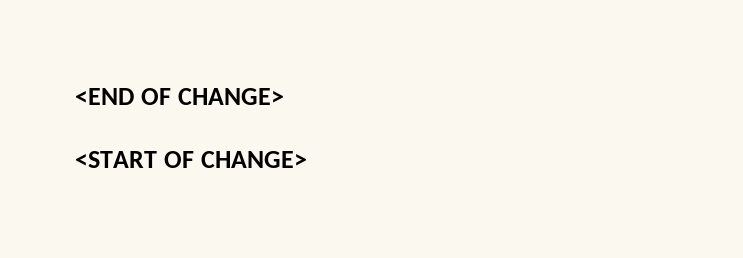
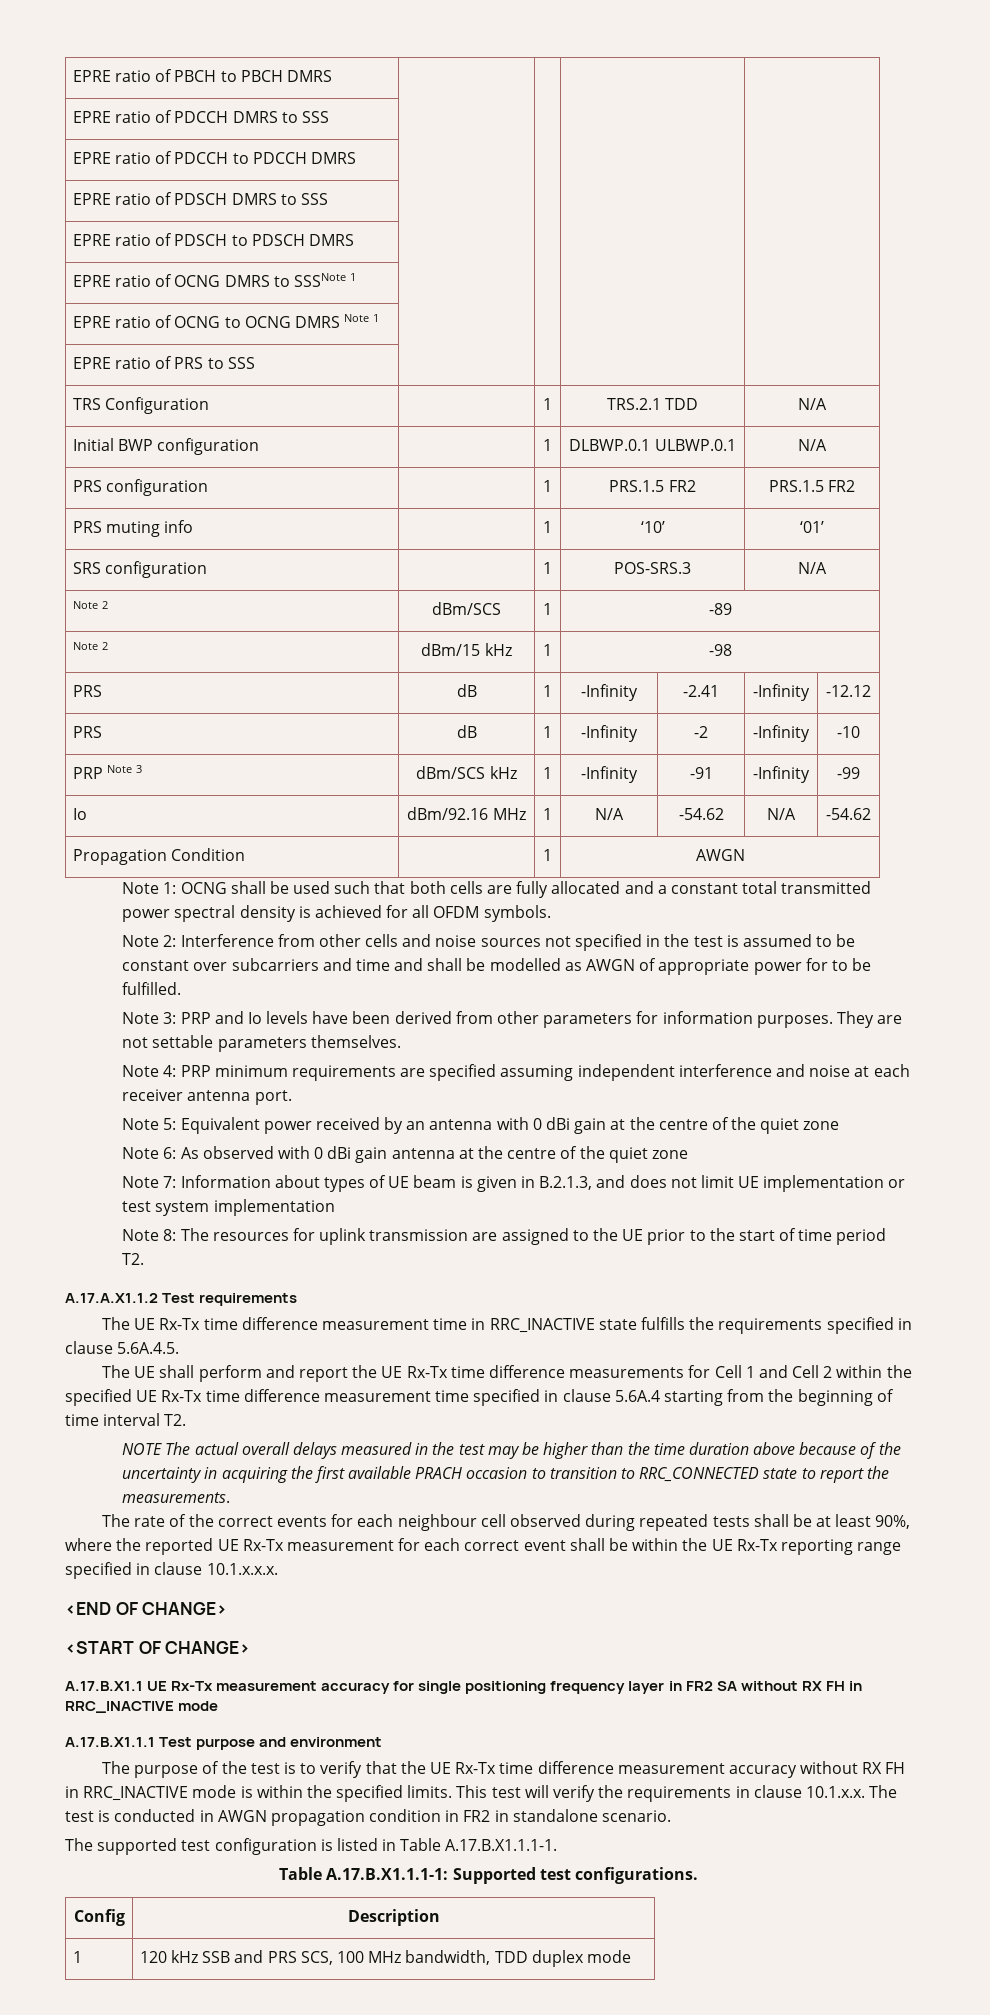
(75, 96) none -> [72,69,333,82] [72,110,330,123] [72,151,357,164] [72,192,329,205] [72,233,355,246] [72,273,357,287] [72,314,380,328] [72,356,255,369] [72,397,210,414] [543,398,552,410] [606,398,699,410] [798,398,827,410] [72,438,260,455] [543,439,552,451] [569,439,736,451] [798,439,827,451] [72,479,209,496] [543,480,552,492] [609,480,696,492] [768,480,856,492] [72,520,194,537] [543,521,552,533] [640,521,665,533] [800,521,824,533] [72,561,208,578] [543,562,552,574] [614,562,691,574] [798,562,827,574] [72,601,109,609] [432,602,501,615] [543,603,552,615] [708,603,732,615] [72,642,109,650] [421,643,512,656] [543,644,552,656] [708,644,732,656] [72,685,102,697] [456,684,477,697] [543,685,552,697] [581,684,638,701] [683,685,719,697] [753,684,810,701] [826,685,871,697] [72,726,102,738] [456,725,477,738] [543,726,552,738] [581,725,638,742] [694,726,708,738] [753,725,810,742] [837,726,860,738] [72,765,143,779] [416,766,517,779] [543,767,552,779] [581,766,638,783] [689,767,713,779] [753,766,810,783] [837,767,860,779] [72,808,87,820] [407,807,526,820] [543,808,552,820] [595,808,624,820] [678,808,724,820] [767,808,796,820] [826,808,871,820] [72,848,246,865] [543,849,552,861] [695,849,745,861] [122,881,872,898] [122,905,551,922] [122,934,856,951] [122,958,872,975] [122,982,182,995] [122,1011,903,1028] [122,1035,401,1052] [122,1064,910,1081] [122,1089,292,1105] [122,1117,840,1134] [122,1146,688,1163] [122,1175,906,1192] [122,1199,335,1216] [122,1228,887,1245] [122,1253,145,1265] [65,1293,298,1306] [102,1317,912,1334] [65,1341,180,1354] [102,1365,912,1382] [65,1389,894,1406] [65,1413,187,1426] [122,1442,901,1459] [122,1466,889,1483] [122,1492,231,1503] [102,1514,911,1531] [65,1538,902,1555] [65,1562,278,1579] EPRE ratio of PBCH to PBCH DMRS | | | | // EPRE ratio of PDCCH DMRS to SSS | | | | // EPRE ratio of PDCCH to PDCCH DMRS | | | | // EPRE ratio of PDSCH DMRS to SSS | | | | // EPRE ratio of PDSCH to PDSCH DMRS | | | | // EPRE ratio of OCNG DMRS to SSSNote 1 | | | | // EPRE ratio of OCNG to OCNG DMRS Note 1 | | | | // EPRE ratio of PRS to SSS | | | | // TRS Configuration | | 1 | TRS.2.1 TDD | N/A // Initial BWP configuration | | 1 | DLBWP.0.1 ULBWP.0.1 | N/A // PRS configuration | | 1 | PRS.1.5 FR2 | PRS.1.5 FR2 // PRS muting info | | 1 | ‘10’ | ‘01’ // SRS configuration | | 1 | POS-SRS.3 | N/A // Note 2 | dBm/SCS | 1 | -89 // Note 2 | dBm/15 kHz | 1 | -98 // PRS | dB | 1 | -Infinity | -2.41 | -Infinity | -12.12 // PRS | dB | 1 | -Infinity | -2 | -Infinity | -10 // PRP Note 3 | dBm/SCS kHz | 1 | -Infinity | -91 | -Infinity | -99 // Io | dBm/92.16 MHz | 1 | N/A | -54.62 | N/A | -54.62 // Propagation Condition | | 1 | AWGN // Note 1: OCNG shall be used such that both cells are fully allocated and a constant total transmitted power spectral density is achieved for all OFDM symbols. // Note 2: Interference from other cells and noise sources not specified in the test is assumed to be constant over subcarriers and time and shall be modelled as AWGN of appropriate power for to be fulfilled. // Note 3: PRP and Io levels have been derived from other parameters for information purposes. They are not settable parameters themselves. // Note 4: PRP minimum requirements are specified assuming independent interference and noise at each receiver antenna port. // Note 5: Equivalent power received by an antenna with 0 dBi gain at the centre of the quiet zone // Note 6: As observed with 0 dBi gain antenna at the centre of the quiet zone // Note 7: Information about types of UE beam is given in B.2.1.3, and does not limit UE implementation or test system implementation // Note 8: The resources for uplink transmission are assigned to the UE prior to the start of time period T2. // A.17.A.X1.1.2 Test requirements // The UE Rx-Tx time difference measurement time in RRC_INACTIVE state fulfills the requirements specified in clause 5.6A.4.5. // The UE shall perform and report the UE Rx-Tx time difference measurements for Cell 1 and Cell 2 within the specified UE Rx-Tx time difference measurement time specified in clause 5.6A.4 starting from the beginning of time interval T2. // NOTE The actual overall delays measured in the test may be higher than the time duration above because of the uncertainty in acquiring the first available PRACH occasion to transition to RRC_CONNECTED state to report the measurements. // The rate of the correct events for each neighbour cell observed during repeated tests shall be at least 90%, where the reported UE Rx-Tx measurement for each correct event shall be within the UE Rx-Tx reporting range specified in clause 10.1.x.x.x. //
(307, 159) none -> [65,1681,862,1694] [65,1701,219,1713] [65,1737,383,1750] [102,1761,906,1778] [65,1785,898,1802] [65,1809,672,1826] [65,1838,558,1855] [279,1867,698,1884] [73,1909,125,1926] [347,1909,440,1926] [72,1951,82,1963] [139,1950,631,1967] // A.17.B.X1.1 UE Rx-Tx measurement accuracy for single positioning frequency layer in FR2 SA without RX FH in RRC_INACTIVE mode // A.17.B.X1.1.1 Test purpose and environment // The purpose of the test is to verify that the UE Rx-Tx time difference measurement accuracy without RX FH in RRC_INACTIVE mode is within the specified limits. This test will verify the requirements in clause 10.1.x.x. The test is conducted in AWGN propagation condition in FR2 in standalone scenario. // The supported test configuration is listed in Table A.17.B.X1.1.1-1. // Table A.17.B.X1.1.1-1: Supported test configurations. // Config | Description // 1 | 120 kHz SSB and PRS SCS, 100 MHz bandwidth, TDD duplex mode

